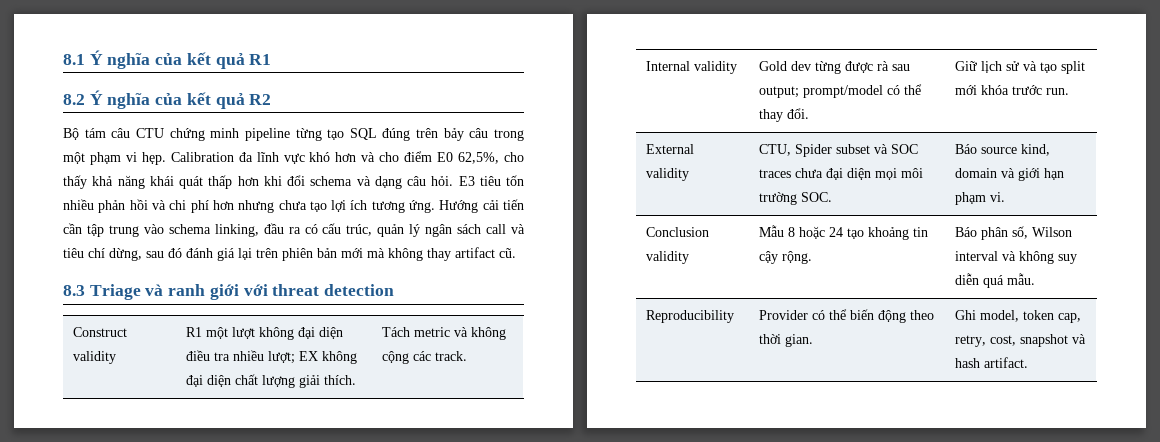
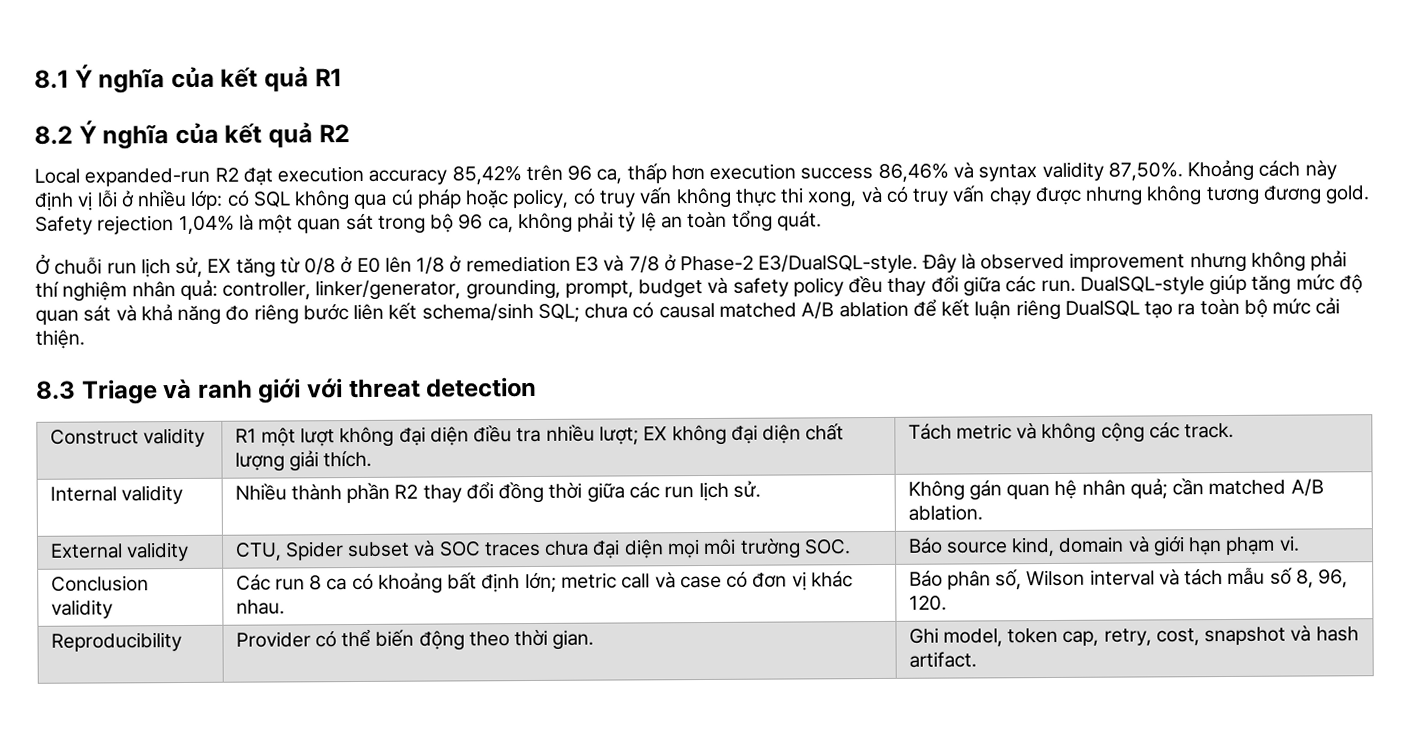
[63,128,525,141] [63,151,524,165] [63,175,524,189] [63,199,524,213] [63,223,525,237] [63,247,516,261] Bộ tám câu CTU chứng minh pipeline từng tạo SQL đúng trên bảy câu trong một phạm vi hẹp. Calibration đa lĩnh vực khó hơn và cho điểm E0 62,5%, cho thấy khả năng khái quát thấp hơn khi đổi schema và dạng câu hỏi. E3 tiêu tốn nhiều phản hồi và chi phí hơn nhưng chưa tạo lợi ích tương ứng. Hướng cải tiến cần tập trung vào schema linking, đầu ra có cấu trúc, quản lý ngân sách call và tiêu chí dừng, sau đó đánh giá lại trên phiên bản mới mà không thay artifact cũ. -> [34,159,1337,187] [34,185,1371,211] [35,210,822,235] [35,250,1348,278] [35,274,1363,302] [35,297,1341,326] [35,329,85,349] Local expanded-run R2 đạt execution accuracy 85,42% trên 96 ca, thấp hơn execution success 86,46% và syntax validity 87,50%. Khoảng cách này định vị lỗi ở nhiều lớp: có SQL không qua cú pháp hoặc policy, có truy vấn không thực thi xong, và có truy vấn chạy được nhưng không tương đương gold. Safety rejection 1,04% là một quan sát trong bộ 96 ca, không phải tỷ lệ an toàn tổng quát. // Ở chuỗi run lịch sử, EX tăng từ 0/8 ở E0 lên 1/8 ở remediation E3 và 7/8 ở Phase-2 E3/DualSQL-style. Đây là observed improvement nhưng không phải thí nghiệm nhân quả: controller, linker/generator, grounding, prompt, budget và safety policy đều thay đổi giữa các run. DualSQL-style giúp tăng mức độ quan sát và khả năng đo riêng bước liên kết schema/sinh SQL; chưa có causal matched A/B ablation để kết luận riêng DualSQL tạo ra toàn bộ mức cải thiện.
[759,61,911,74] [759,84,923,98] [759,108,810,122] [955,61,1086,74] [955,85,1070,95] Gold dev từng được rà sau output; prompt/model có thể thay đổi. | Giữ lịch sử và tạo split mới khóa trước run. -> [234,480,761,504] [907,478,1324,501] [907,504,983,521] Nhiều thành phần R2 thay đổi đồng thời giữa các run lịch sử. | Không gán quan hệ nhân quả; cần matched A/B ablation.
[759,225,929,240] [759,251,813,264] Mẫu 8 hoặc 24 tạo khoảng tin cậy rộng. -> [235,571,853,594] [235,599,285,615] Các run 8 ca có khoảng bất định lớn; metric call và case có đơn vị khác nhau.
[1019,251,1078,264] [955,273,1036,288] không suy diễn quá mẫu. -> [1184,567,1349,588] [908,595,947,611] tách mẫu số 8, 96, 120.

